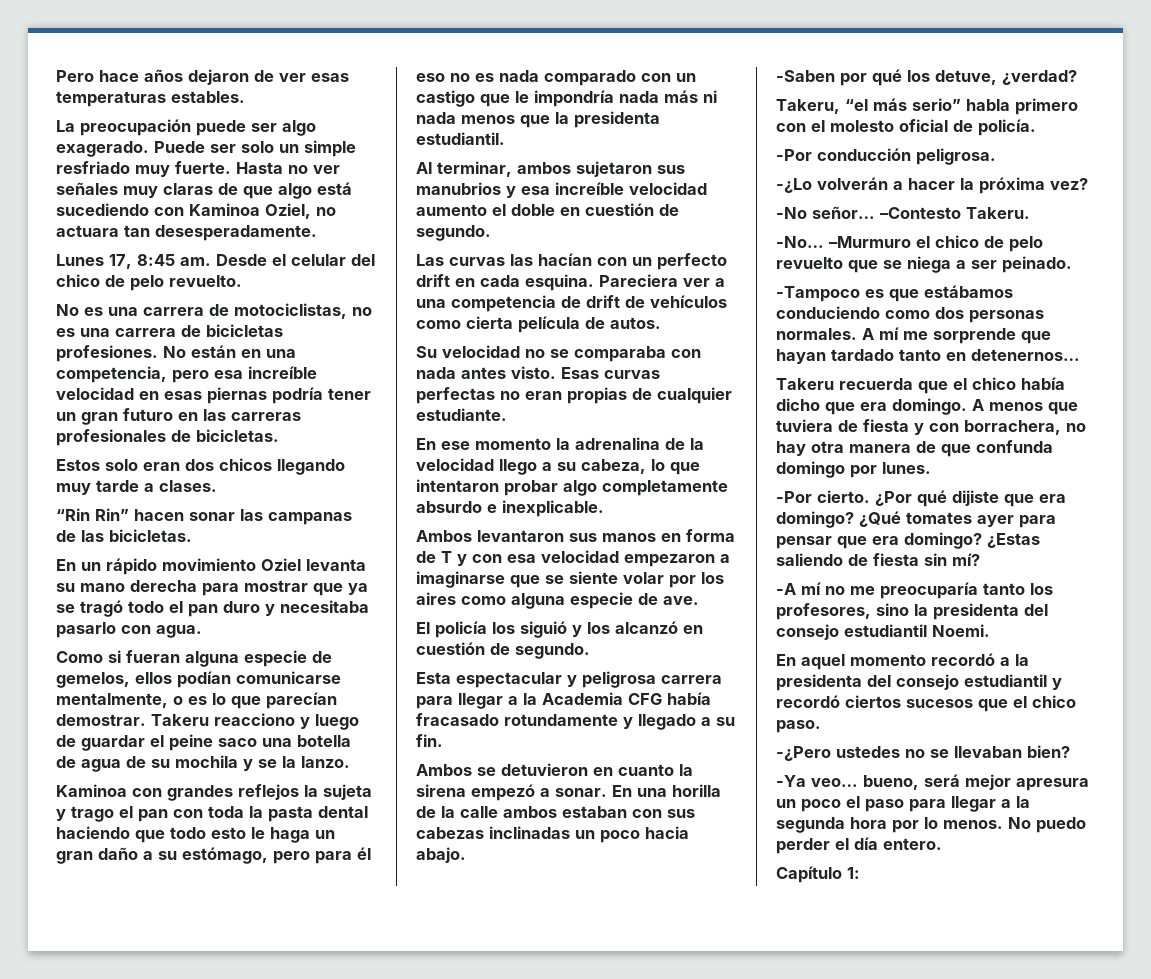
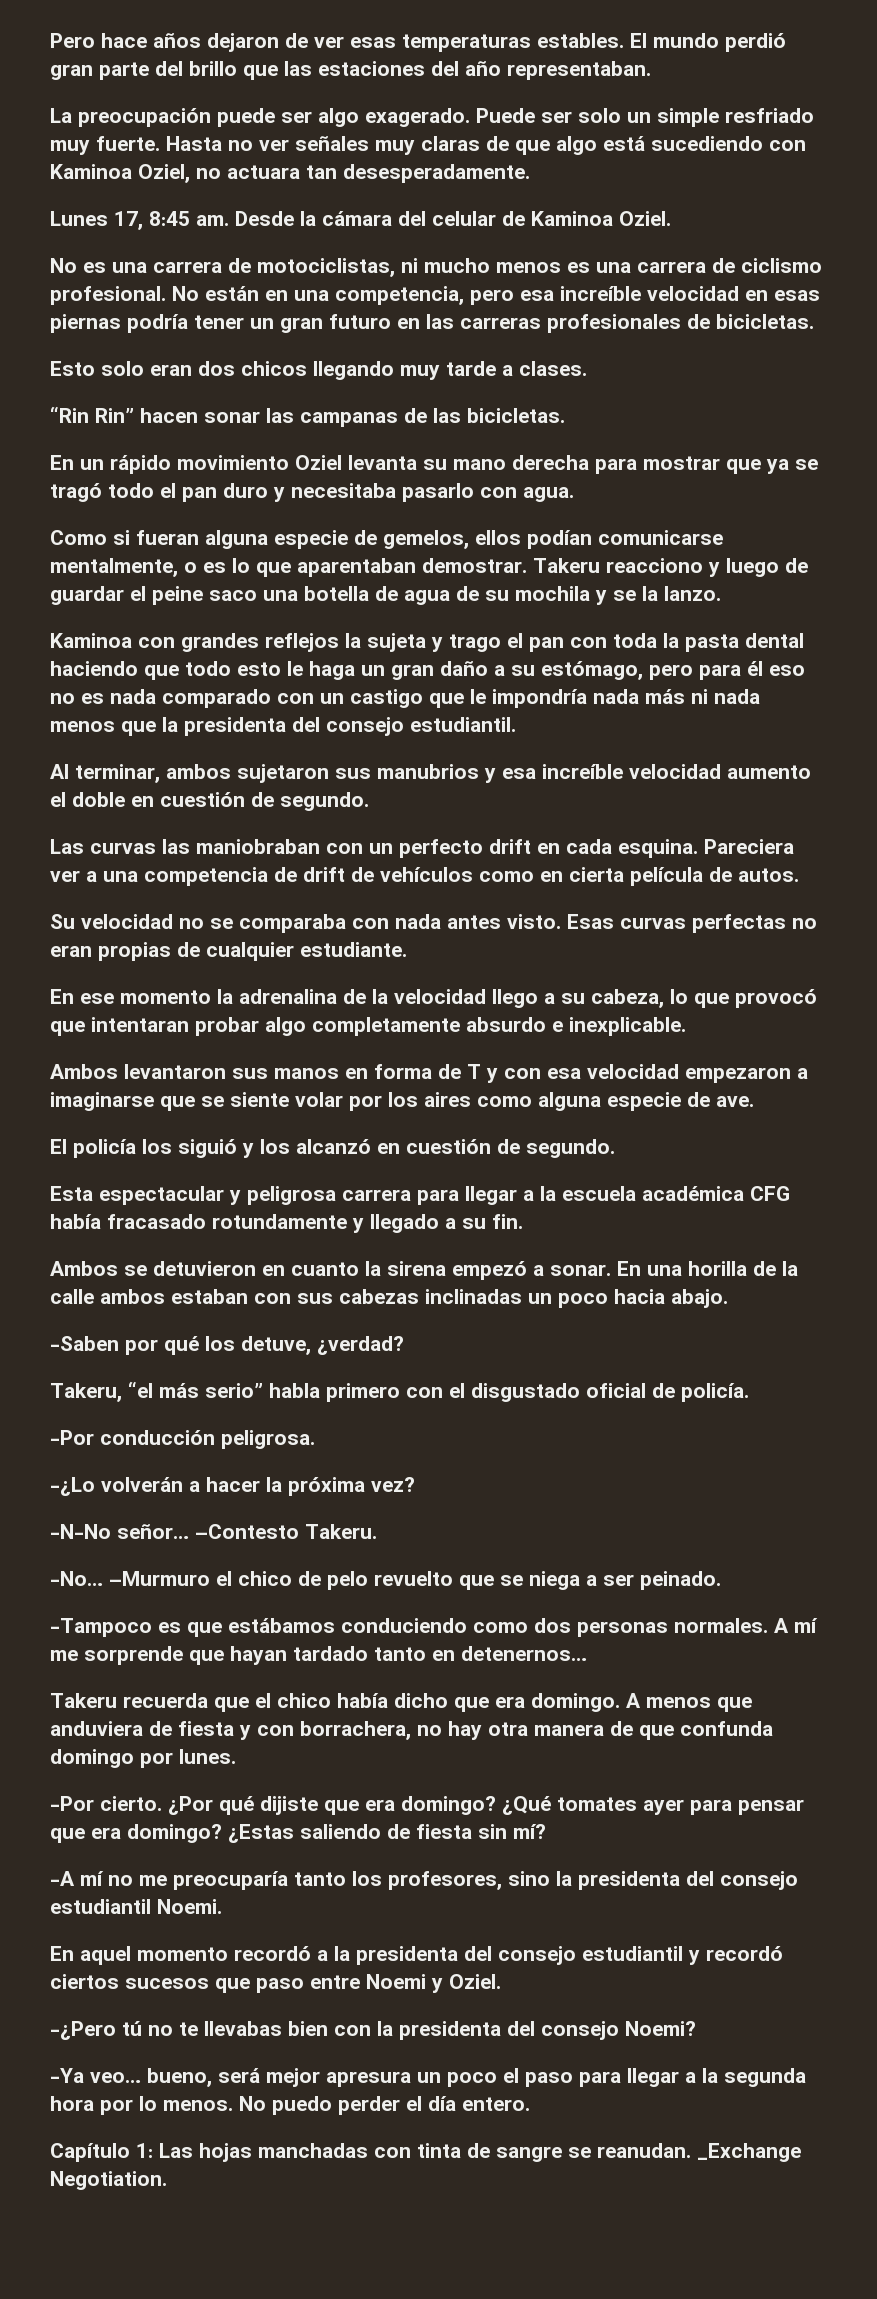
(245, 97) none -> [630,33,786,52] [50,61,651,80] El mundo perdió gran parte del brillo que las estaciones del año representaban.
[272,254,375,266] [56,274,242,291] el celular del chico de pelo revuelto. -> [300,211,671,226] la cámara del celular de Kaminoa Oziel.
[352,307,372,316] [56,324,283,337] [56,345,158,362] no es una carrera de bicicletas profesiones. -> [401,258,822,273] [50,286,166,305] ni mucho menos es una carrera de ciclismo profesional.
[56,459,100,471] Estos -> [50,361,95,376] Esto
[266,692,337,709] parecían -> [297,558,416,577] aparentaban
(660, 119) none -> [292,717,404,736] del consejo
[538,253,592,266] hacían -> [196,839,320,854] maniobraban
(461, 324) none -> [540,871,563,882] en
[416,479,499,492] intentaron -> [735,989,817,1008] [50,1017,189,1036] provocó que intentaran
[542,692,623,705] Academia -> [562,1186,744,1201] escuela académica
[830,120,894,132] molesto -> [471,1383,580,1402] disgustado
[776,207,807,219] -No -> [50,1524,111,1539] -N-No
[776,419,833,432] tuviera -> [50,1721,143,1736] anduviera
[1013,695,1076,708] [776,720,821,733] [776,745,1070,761] el chico paso. // -¿Pero ustedes no se llevaban bien? -> [256,1974,501,1993] [50,2021,696,2040] paso entre Noemi y Oziel. // -¿Pero tú no te llevabas bien con la presidenta del consejo Noemi?
(860, 873) none -> [159,2143,801,2162] [50,2171,167,2190] Las hojas manchadas con tinta de sangre se reanudan. _Exchange Negotiation.

